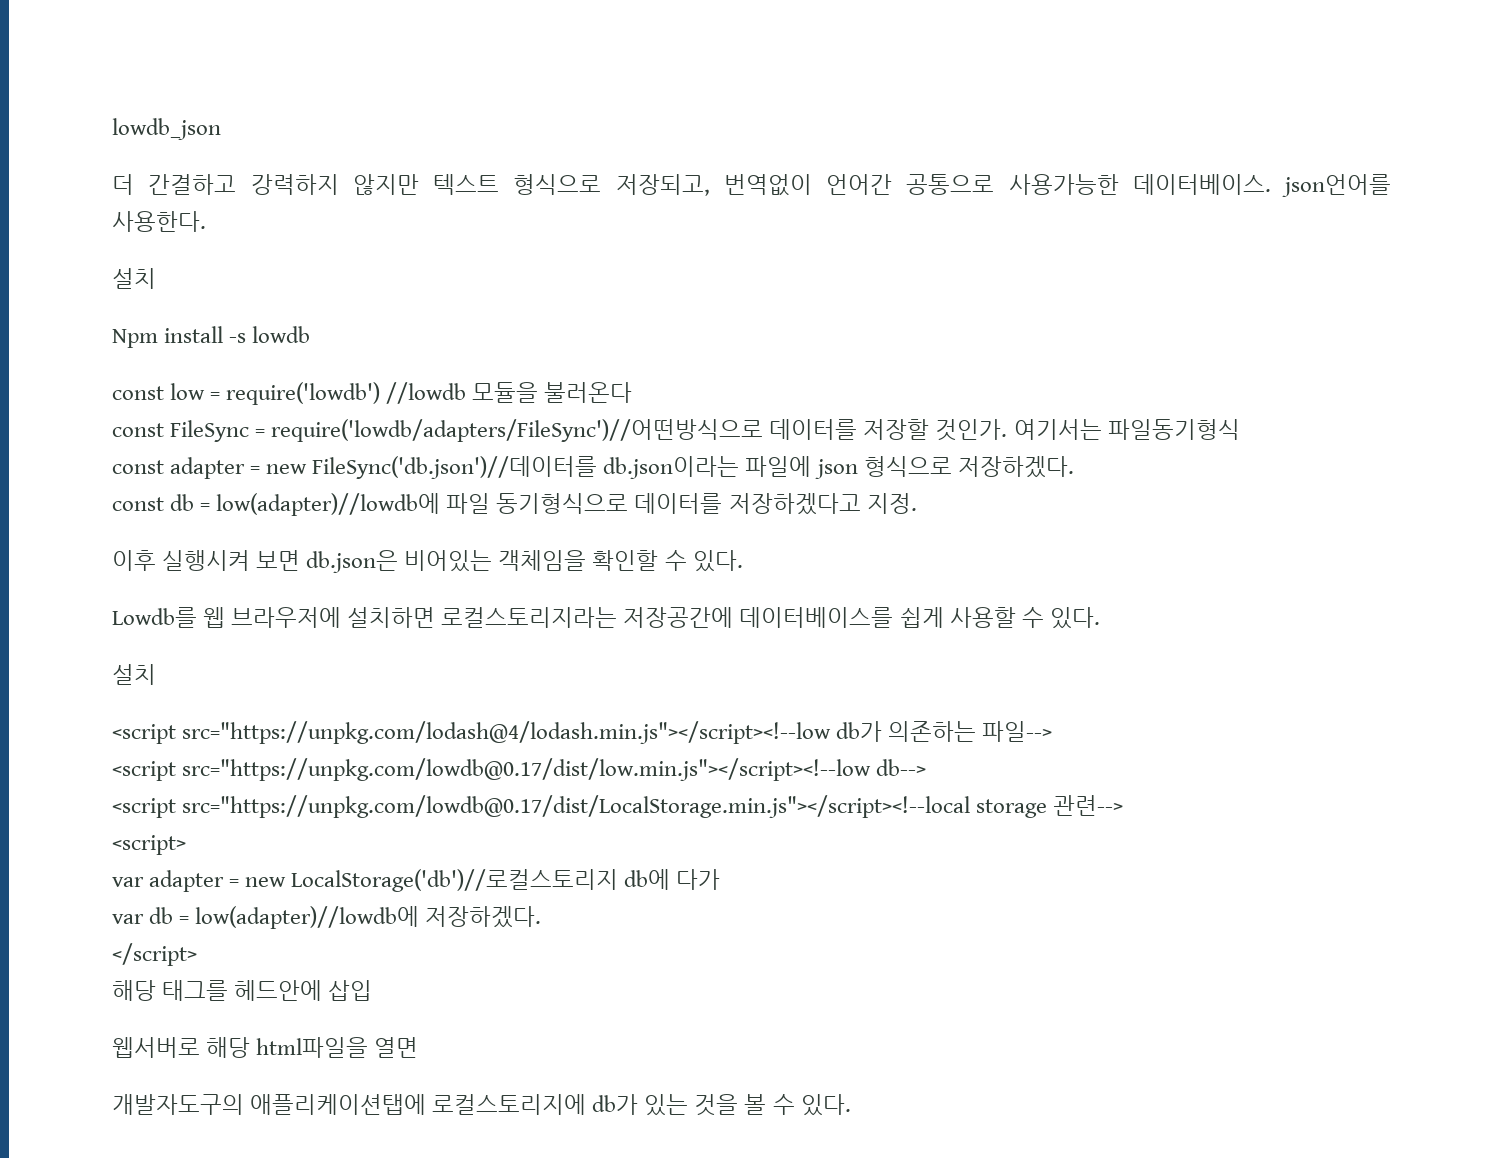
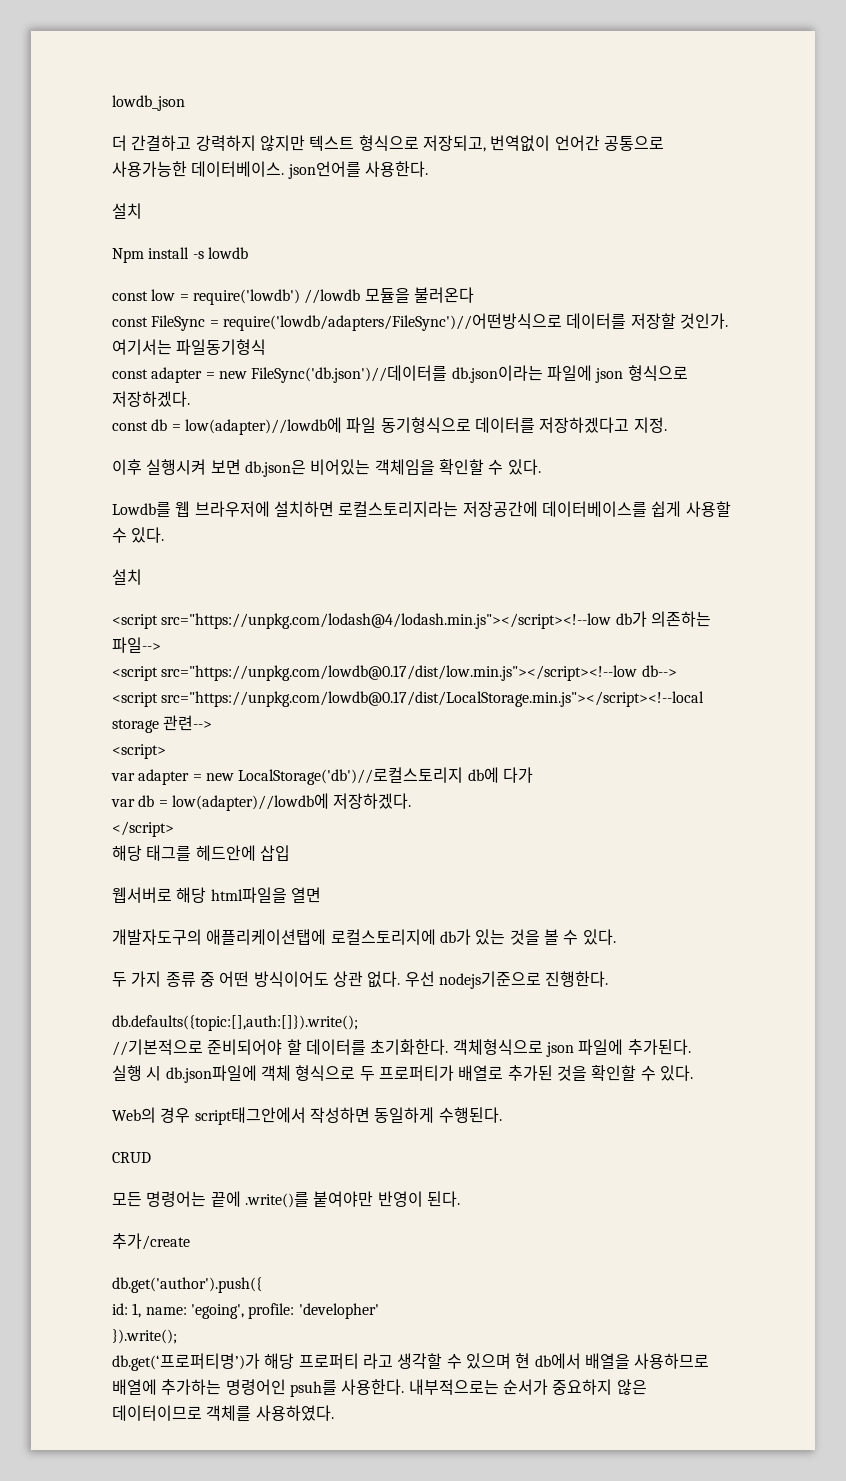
(851, 1105) none -> [112,971,609,989] [112,1015,358,1031] [112,1039,691,1057] [112,1065,693,1083] [112,1107,502,1125] [112,1152,151,1163] [112,1191,460,1208] [112,1233,190,1250] [112,1277,262,1293] [112,1303,379,1319] [112,1329,177,1344] [112,1353,710,1371] [112,1379,647,1397] [112,1405,334,1421] // 두 가지 종류 중 어떤 방식이어도 상관 없다. 우선 nodejs기준으로 진행한다. // db.defaults({topic:[],auth:[]}).write(); // //기본적으로 준비되어야 할 데이터를 초기화한다. 객체형식으로 json 파일에 추가된다. // 실행 시 db.json파일에 객체 형식으로 두 프로퍼티가 배열로 추가된 것을 확인할 수 있다. // Web의 경우 script태그안에서 작성하면 동일하게 수행된다. // CRUD // 모든 명령어는 끝에 .write()를 붙여야만 반영이 된다. // 추가/create // db.get('author').push({ // id: 1, name: 'egoing', profile: 'developher' // }).write(); // db.get(‘프로퍼티명’)가 해당 프로퍼티 라고 생각할 수 있으며 현 db에서 배열을 사용하므로 배열에 추가하는 명령어인 psuh를 사용한다. 내부적으로는 순서가 중요하지 않은 데이터이므로 객체를 사용하였다.

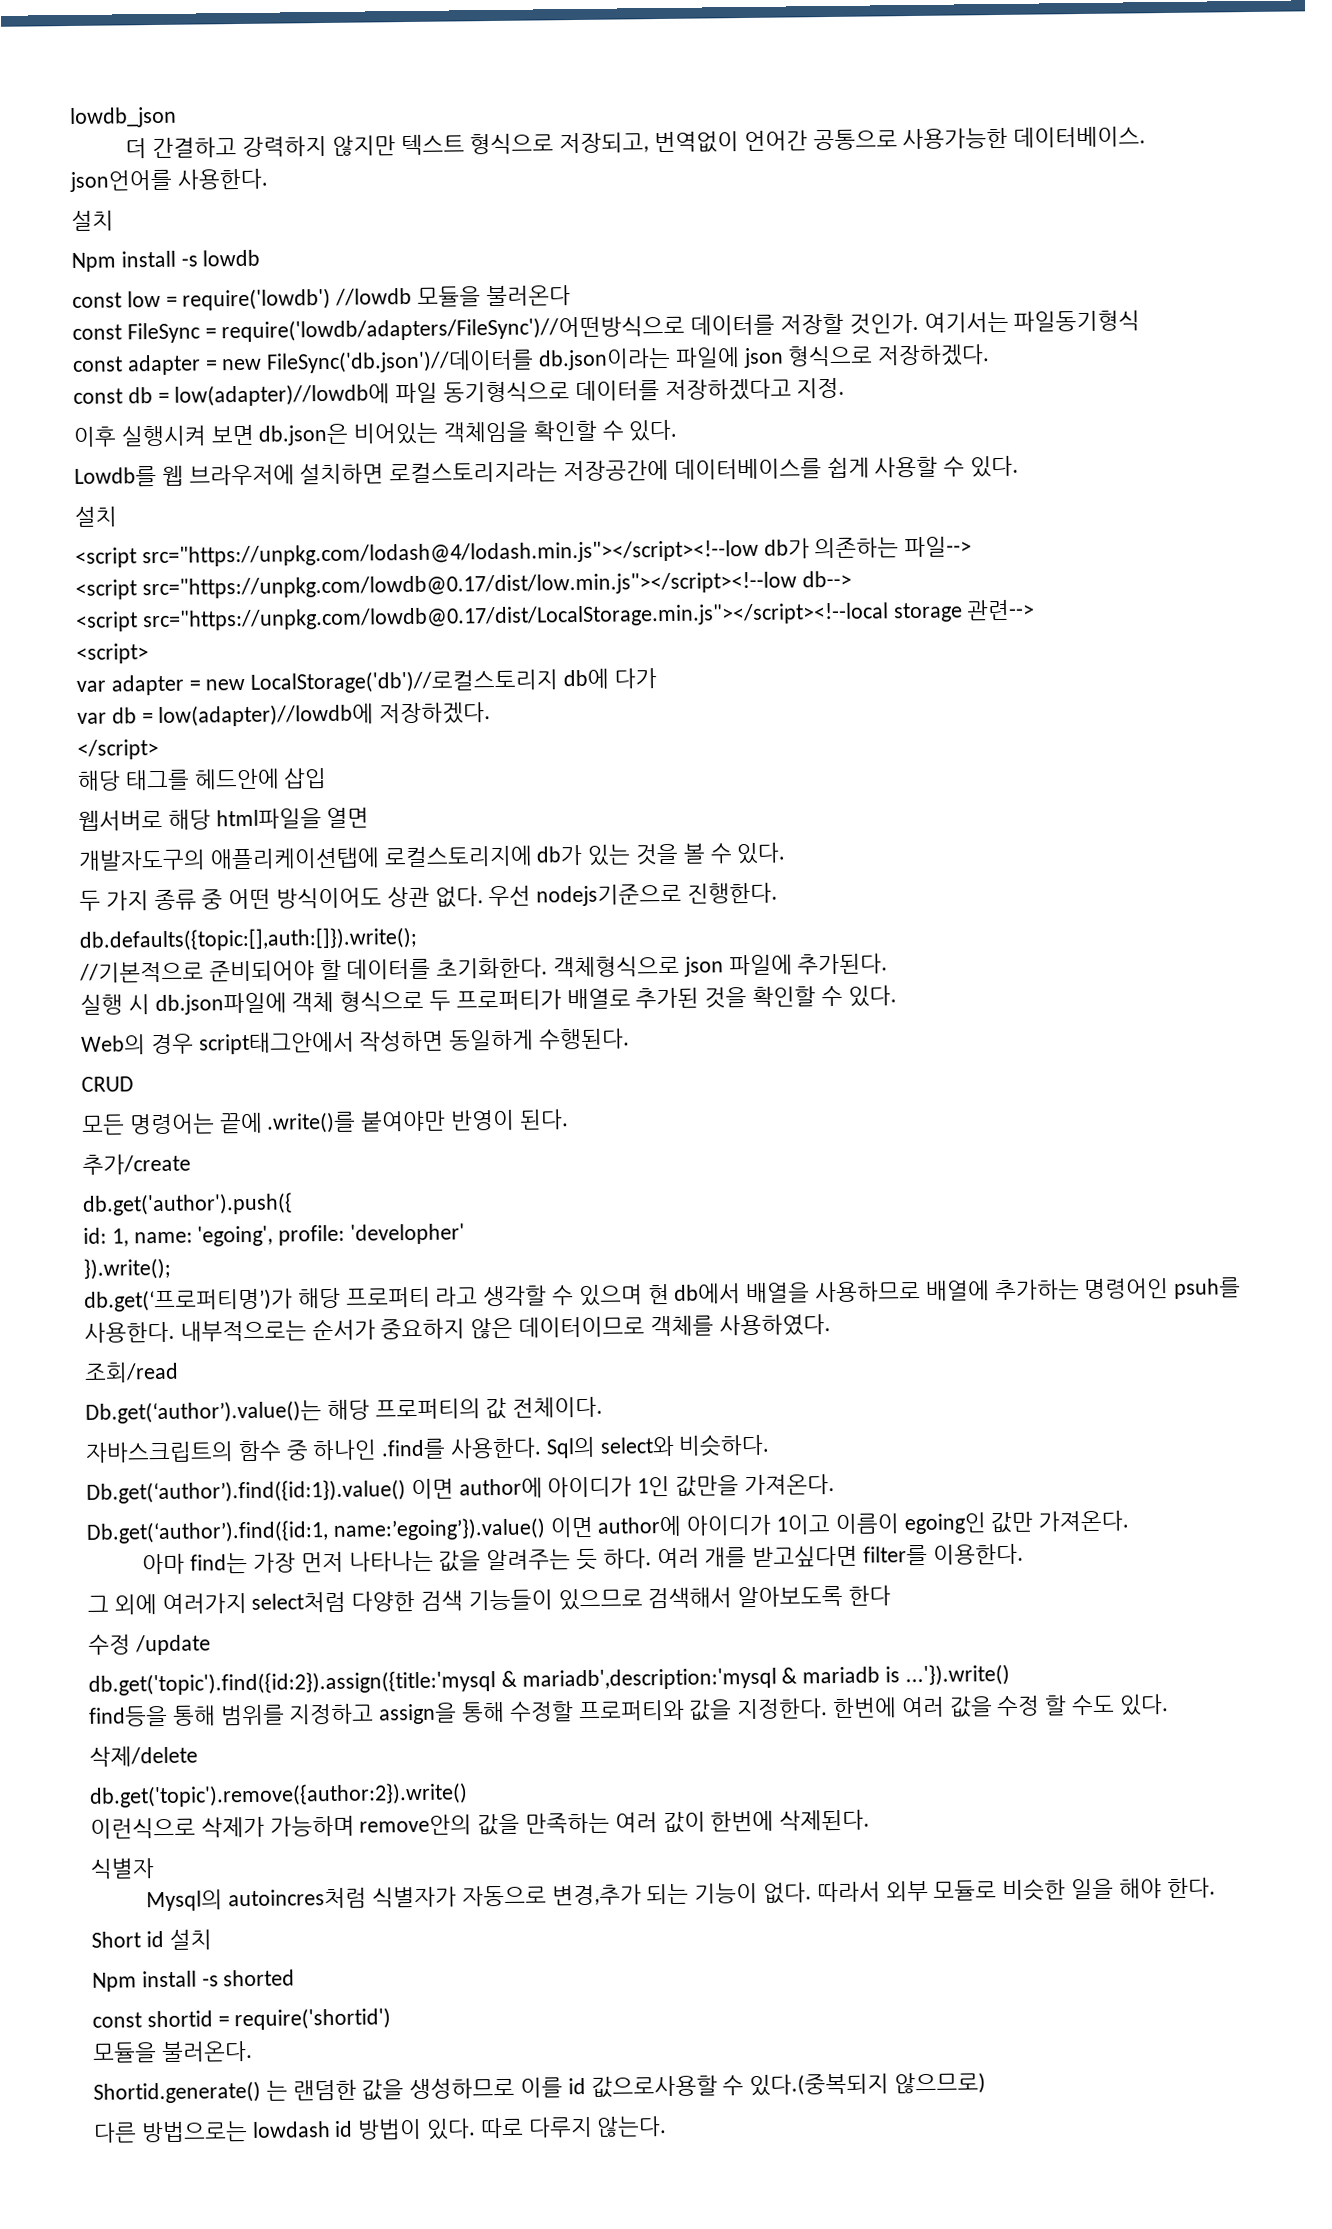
(334, 1413) none -> [84,1361,179,1383] [85,1396,604,1424] [85,1433,771,1463] [86,1474,835,1504] [86,1510,1130,1544] [142,1543,1024,1575] [87,1585,892,1615] [88,1634,211,1656] [88,1663,1010,1696] [88,1694,1169,1727] [89,1745,198,1767] [89,1782,468,1808] [90,1809,871,1839] [90,1858,155,1879] [146,1877,1216,1912] [91,1929,212,1950] [92,1969,296,1992] [92,2007,392,2031] [92,2040,253,2063] [93,2072,987,2104] [93,2116,668,2143] // 조회/read // Db.get(‘author’).value()는 해당 프로퍼티의 값 전체이다. // 자바스크립트의 함수 중 하나인 .find를 사용한다. Sql의 select와 비슷하다. // Db.get(‘author’).find({id:1}).value() 이면 author에 아이디가 1인 값만을 가져온다. // Db.get(‘author’).find({id:1, name:’egoing’}).value() 이면 author에 아이디가 1이고 이름이 egoing인 값만 가져온다. // 아마 find는 가장 먼저 나타나는 값을 알려주는 듯 하다. 여러 개를 받고싶다면 filter를 이용한다. // 그 외에 여러가지 select처럼 다양한 검색 기능들이 있으므로 검색해서 알아보도록 한다 // 수정 /update // db.get('topic').find({id:2}).assign({title:'mysql & mariadb',description:'mysql & mariadb is ...'}).write() // find등을 통해 범위를 지정하고 assign을 통해 수정할 프로퍼티와 값을 지정한다. 한번에 여러 값을 수정 할 수도 있다. // 삭제/delete // db.get('topic').remove({author:2}).write() // 이런식으로 삭제가 가능하며 remove안의 값을 만족하는 여러 값이 한번에 삭제된다. // 식별자 // Mysql의 autoincres처럼 식별자가 자동으로 변경,추가 되는 기능이 없다. 따라서 외부 모듈로 비슷한 일을 해야 한다. // Short id 설치 // Npm install -s shorted // const shortid = require('shortid') // 모듈을 불러온다. // Shortid.generate() 는 랜덤한 값을 생성하므로 이를 id 값으로사용할 수 있다.(중복되지 않으므로) // 다른 방법으로는 lowdash id 방법이 있다. 따로 다루지 않는다.

